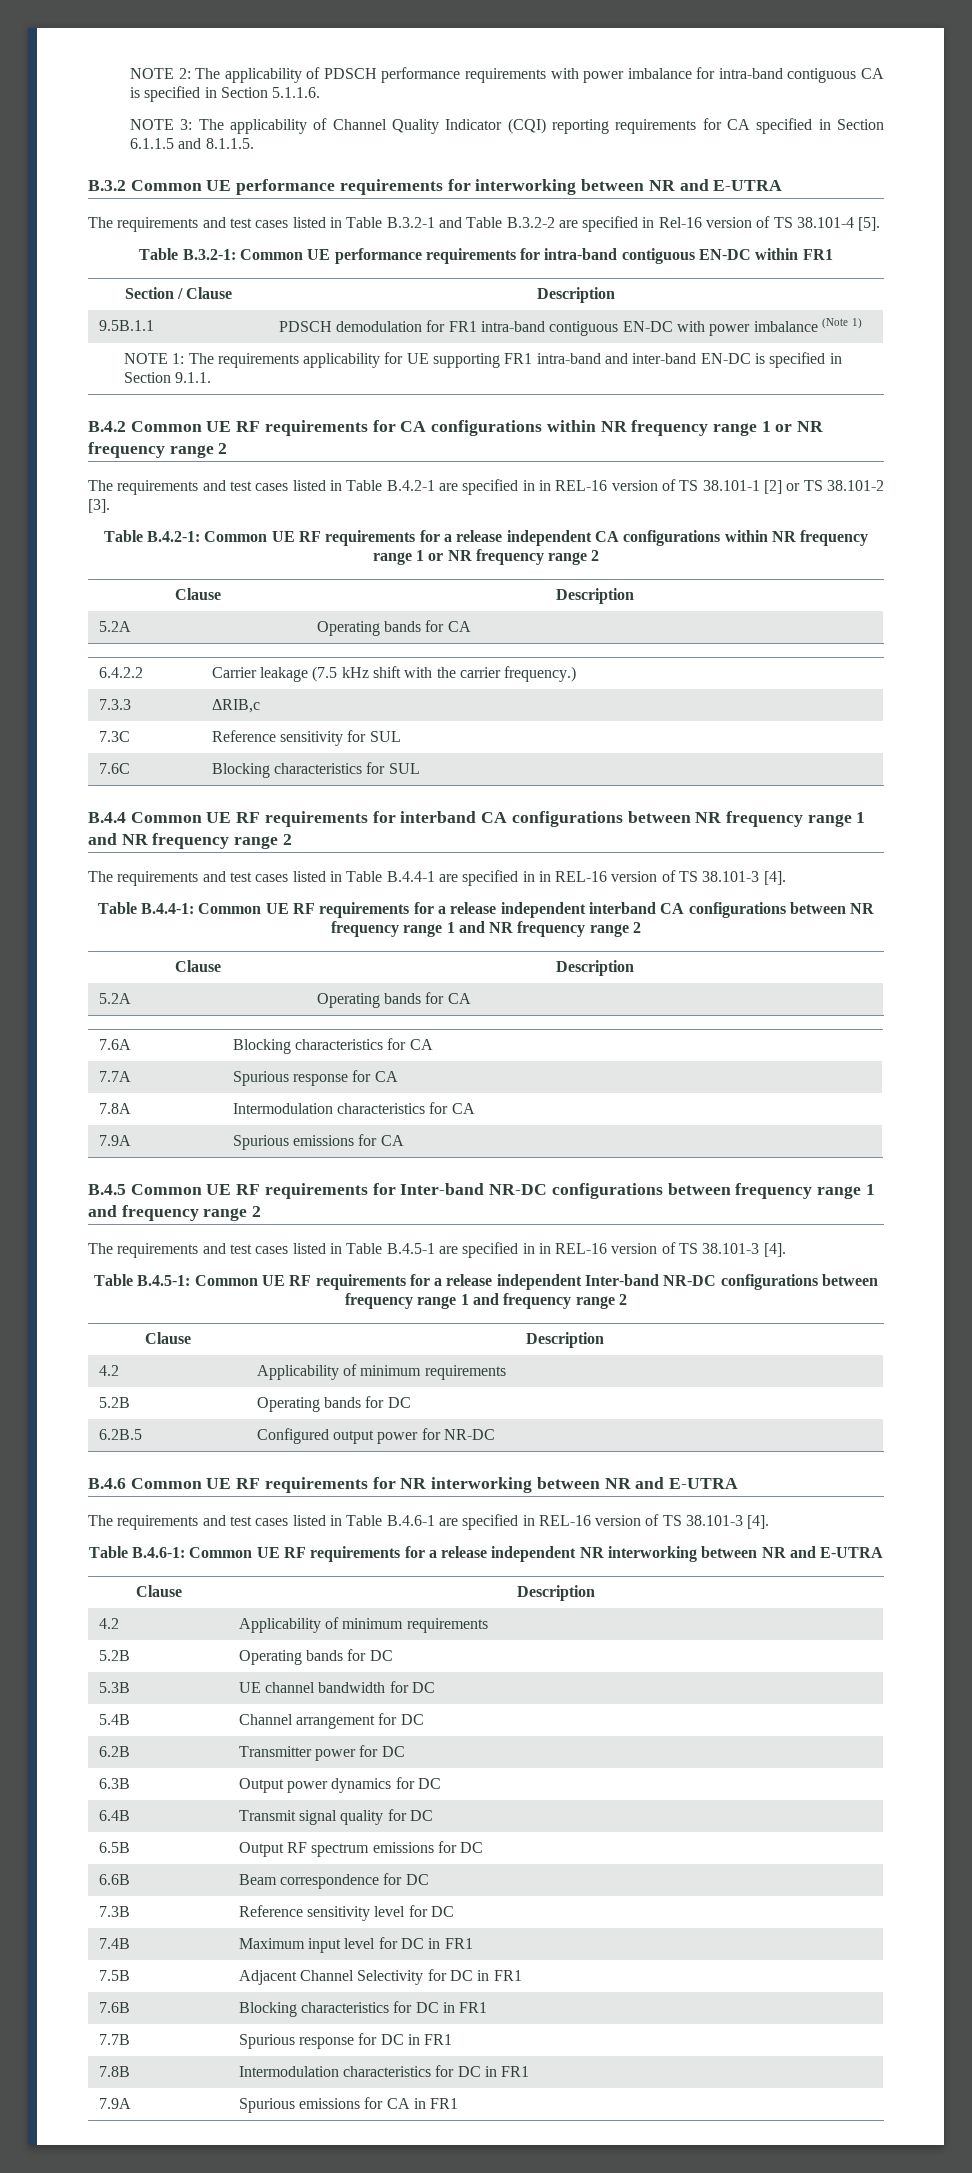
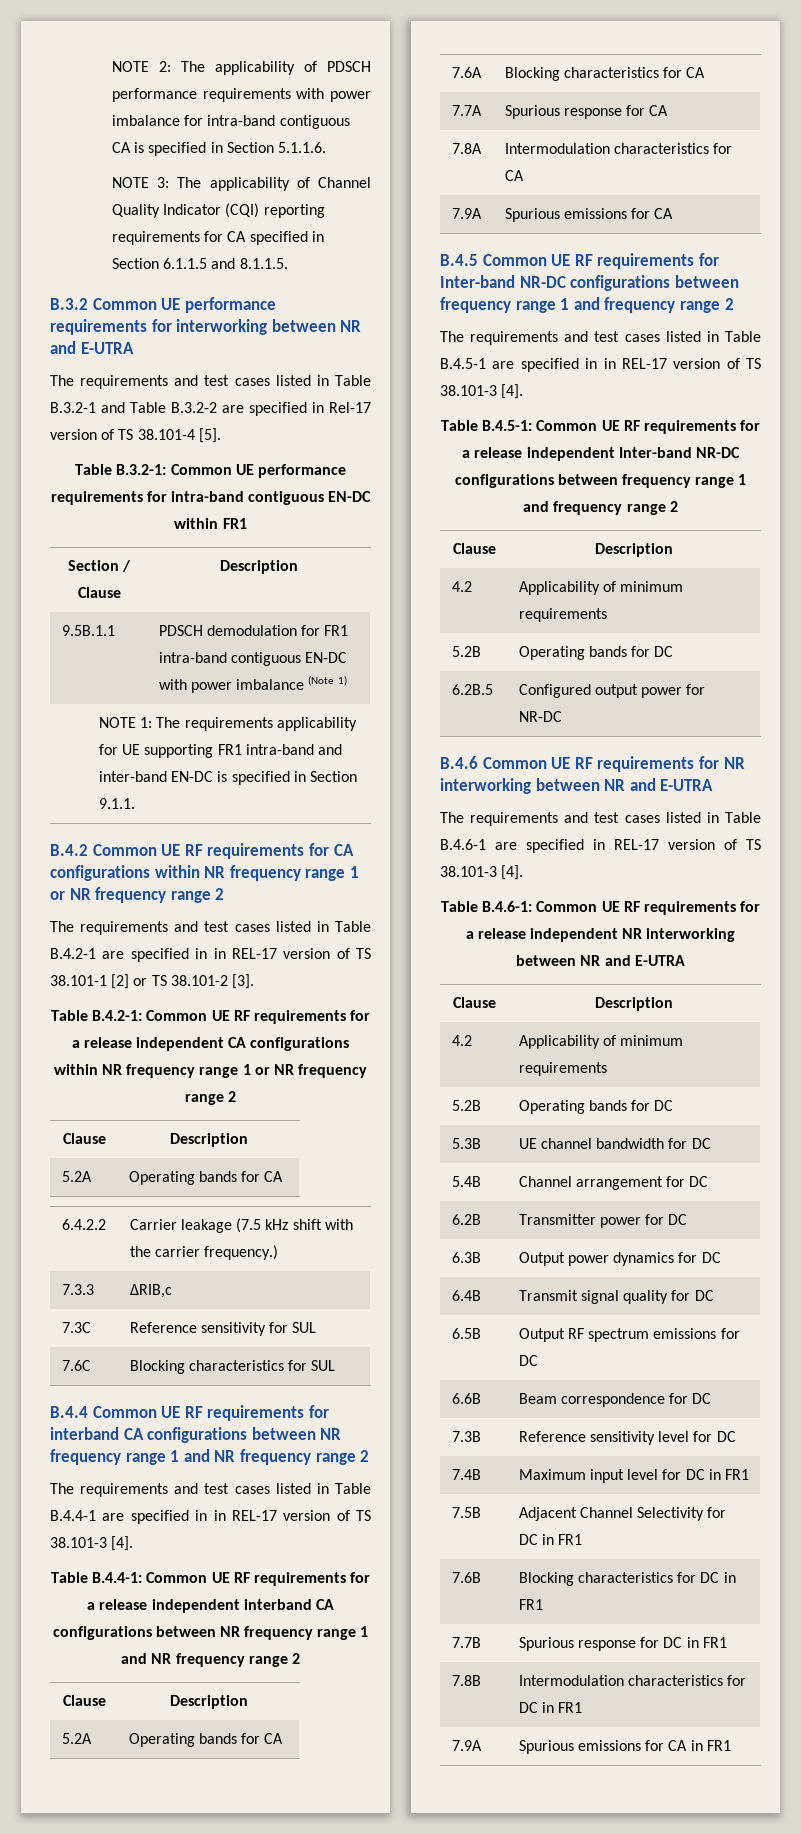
[658,217,702,228] Rel-16 -> [329,402,371,413] Rel-17
[555,480,608,491] REL-16 -> [231,948,277,959] REL-17
[555,871,608,882] REL-16 -> [231,1510,277,1521] REL-17
[555,1243,608,1254] REL-16 -> [621,358,667,369] REL-17
[538,1515,591,1526] REL-16 -> [614,839,659,850] REL-17

